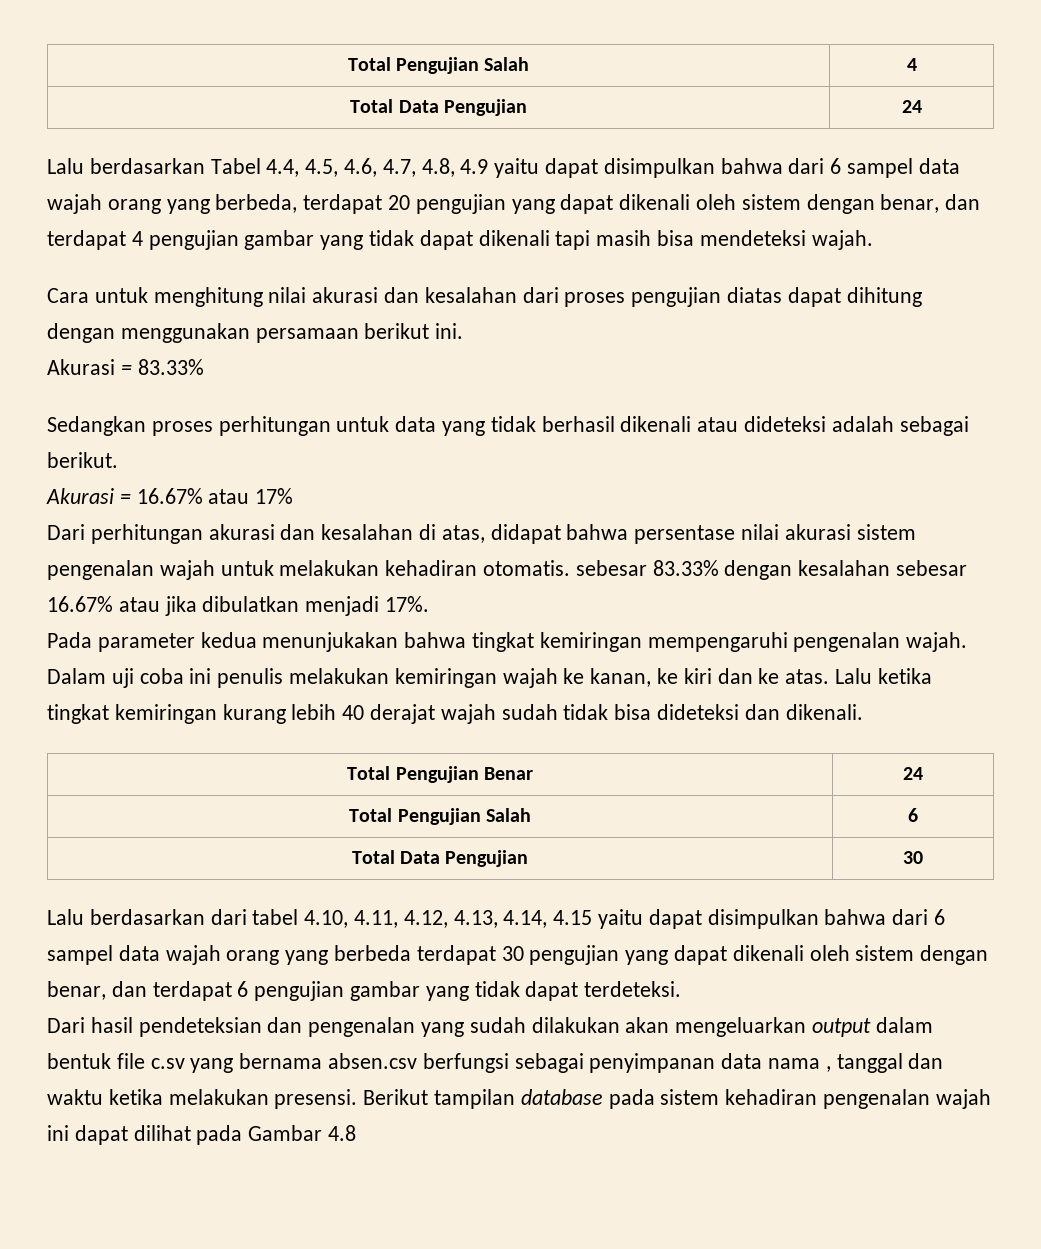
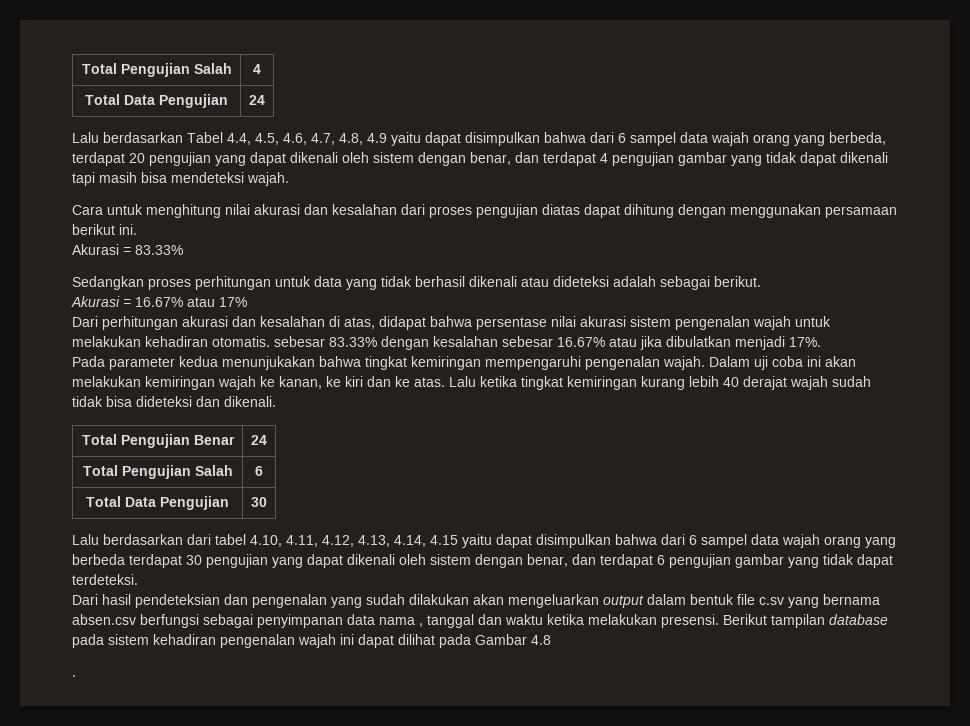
[217,668,284,688] penulis -> [825,356,856,367] akan
(357, 1133) none -> [72,675,76,677] // .

